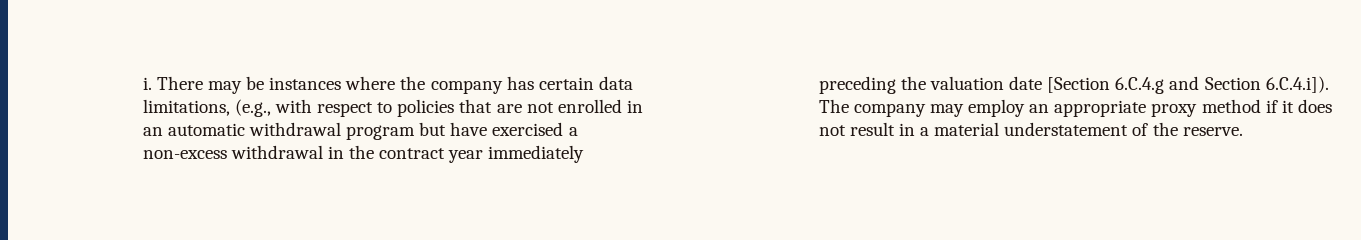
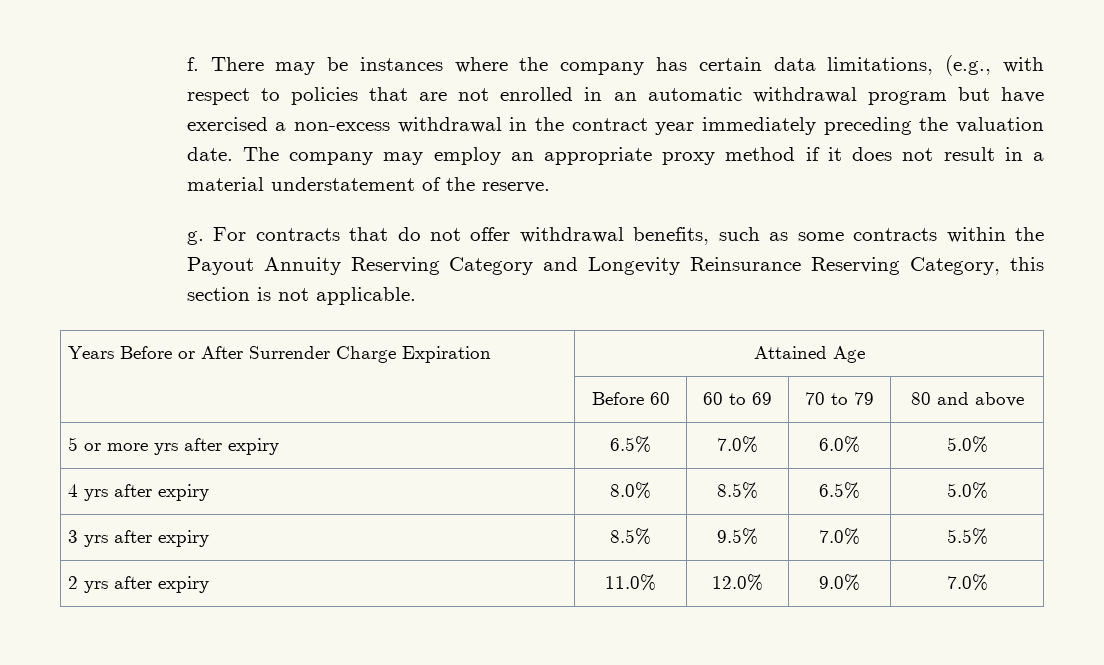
[142,77,152,90] i. -> [186,57,199,71] f.
[1009,76,1329,94] date [Section 6.C.4.g and Section 6.C.4.i]). -> [186,147,233,161] date.
(1243, 131) none -> [186,227,1045,245] [186,257,1044,275] [186,287,416,305] [68,346,492,363] [753,346,865,363] [591,392,670,405] [703,392,772,405] [805,392,874,405] [910,392,1024,407] [68,437,280,455] [610,436,651,453] [717,436,758,453] [819,436,860,453] [946,436,988,453] [68,484,210,501] [610,482,651,499] [717,482,758,499] [819,482,860,499] [946,482,988,499] [68,530,210,547] [610,528,651,545] [717,528,758,545] [819,528,860,545] [946,528,988,545] [68,576,210,593] [605,574,656,591] [712,574,763,591] [819,574,860,591] [946,574,988,591] // g. For contracts that do not offer withdrawal benefits, such as some contracts within the Payout Annuity Reserving Category and Longevity Reinsurance Reserving Category, this section is not applicable. // Years Before or After Surrender Charge Expiration | Attained Age // | Before 60 | 60 to 69 | 70 to 79 | 80 and above // 5 or more yrs after expiry | 6.5% | 7.0% | 6.0% | 5.0% // 4 yrs after expiry | 8.0% | 8.5% | 6.5% | 5.0% // 3 yrs after expiry | 8.5% | 9.5% | 7.0% | 5.5% // 2 yrs after expiry | 11.0% | 12.0% | 9.0% | 7.0%

